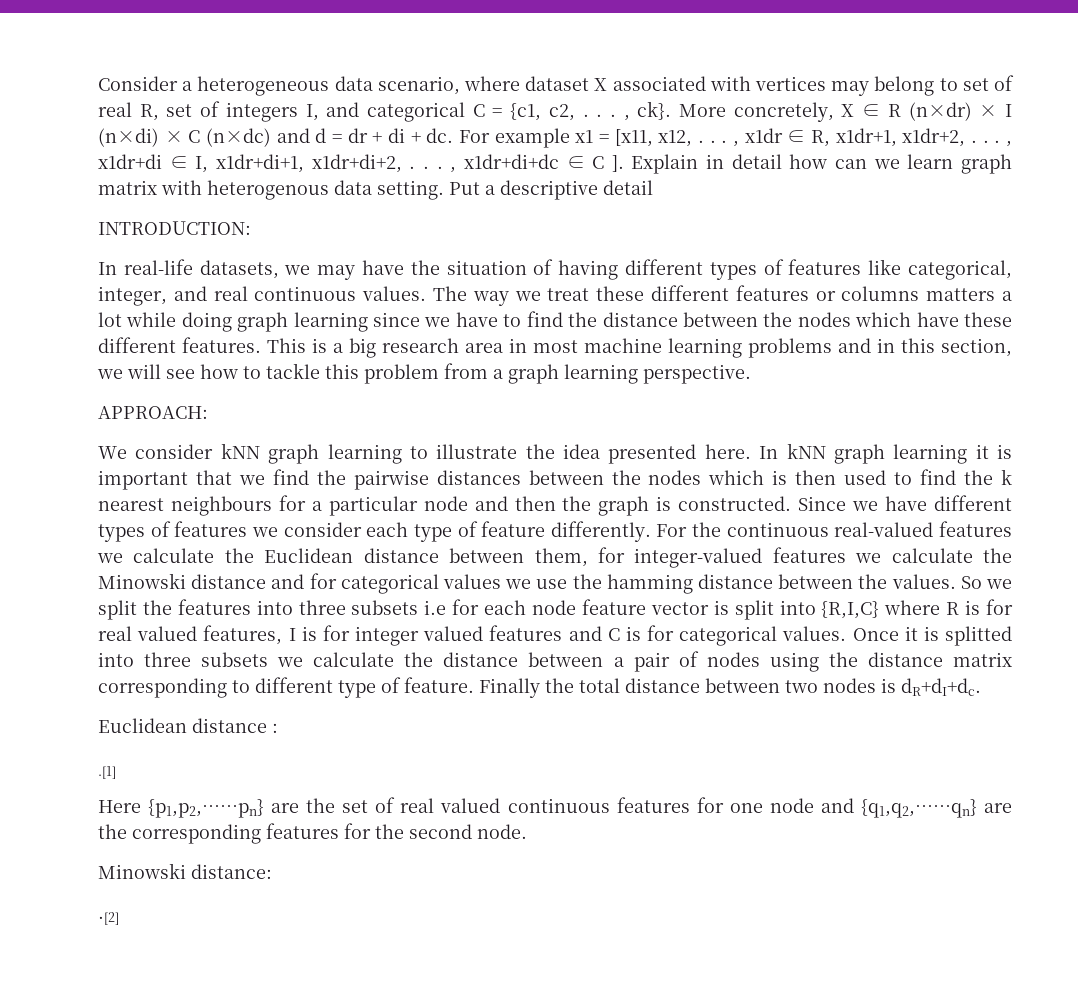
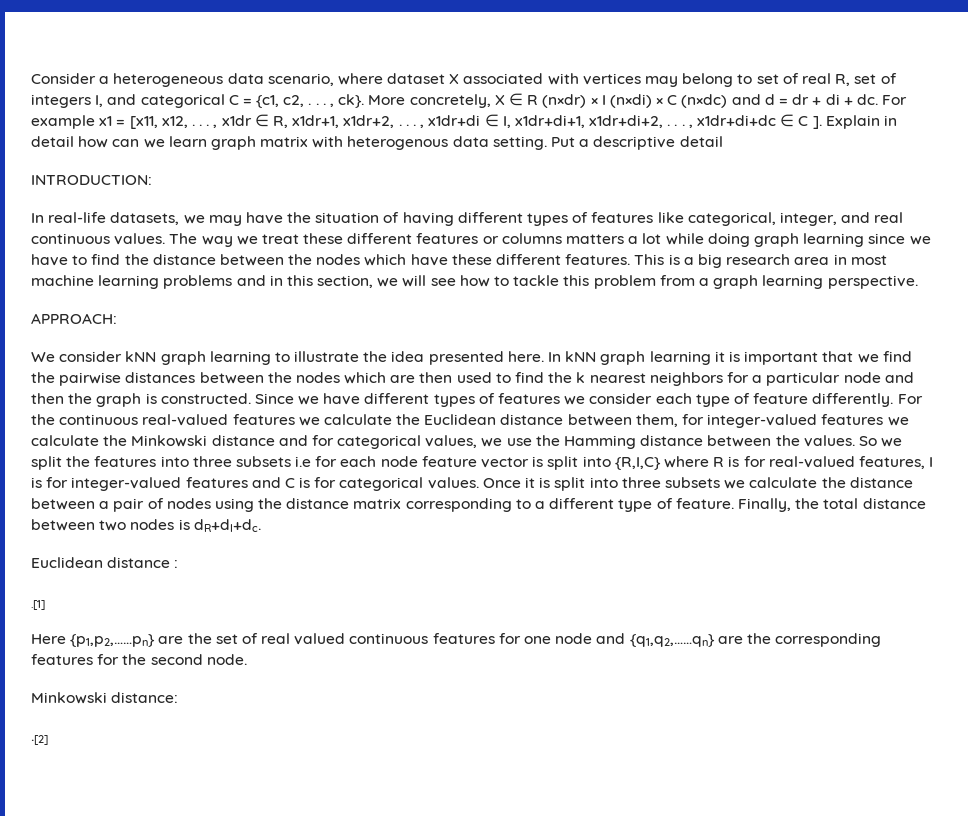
[772,470,788,485] is -> [390,375,416,383] are
[170,496,272,516] neighbours -> [649,372,723,386] neighbors
[98,573,186,589] Minowski -> [131,435,208,447] Minkowski
[442,574,501,589] values -> [425,435,478,448] values,
[606,574,693,594] hamming -> [564,435,637,449] Hamming
[98,626,198,641] real valued -> [768,456,855,468] real-valued
[354,626,484,646] integer valued -> [71,477,182,491] integer-valued
[944,626,1012,646] splitted -> [554,477,586,491] split
(250, 686) none -> [535,501,546,509] a
[479,678,540,698] Finally -> [737,498,791,512] Finally,
[98,863,186,879] Minowski -> [31,692,107,704] Minkowski

